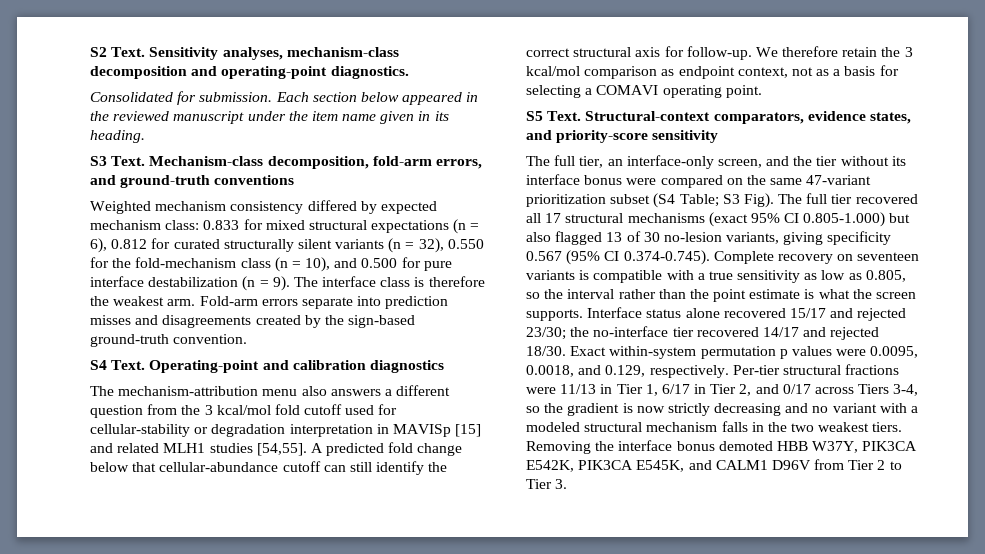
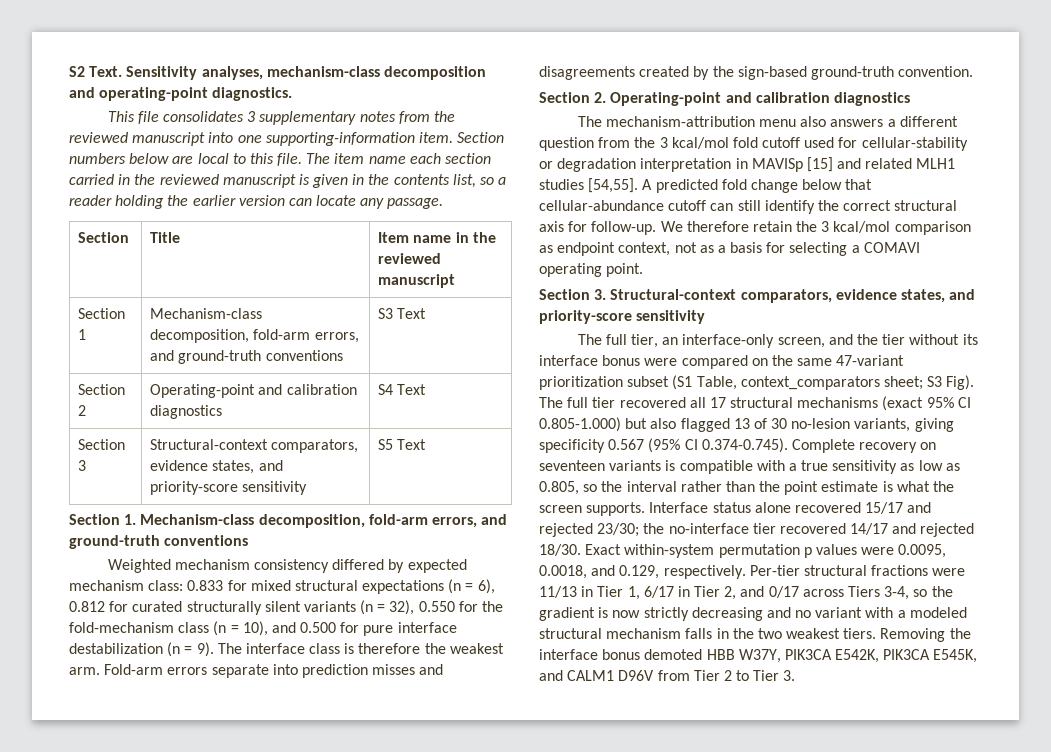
[90,91,479,105] [90,111,449,124] [90,130,145,143] [90,156,146,166] Consolidated for submission. Each section below appeared in the reviewed manuscript under the item name given in its heading. // S3 Text. -> [107,111,456,125] [69,132,505,146] [69,153,492,166] [69,174,507,188] [69,195,444,209] [78,232,130,243] [150,232,181,243] [378,232,496,243] [378,253,442,264] [378,274,456,288] [78,308,126,319] [78,329,87,340] [150,308,263,319] [150,329,359,343] [150,350,343,364] [378,308,427,319] [78,384,126,395] [78,405,87,416] [150,384,357,398] [150,405,223,419] [378,384,427,395] [78,439,126,450] [78,460,87,471] [150,439,359,453] [150,460,283,474] [150,481,308,495] [378,439,427,450] [69,514,137,525] This file consolidates 3 supplementary notes from the reviewed manuscript into one supporting-information item. Section numbers below are local to this file. The item name each section carried in the reviewed manuscript is given in the contents list, so a reader holding the earlier version can locate any passage. // Section | Title | Item name in the reviewed manuscript // Section 1 | Mechanism-class decomposition, fold-arm errors, and ground-truth conventions | S3 Text // Section 2 | Operating-point and calibration diagnostics | S4 Text // Section 3 | Structural-context comparators, evidence states, and priority-score sensitivity | S5 Text // Section 1.
[90,360,146,370] S4 Text. -> [539,92,607,103] Section 2.
[526,111,582,121] S5 Text. -> [539,289,607,300] Section 3.
[653,193,719,208] (S4 Table; -> [672,375,923,390] (S1 Table, context_comparators sheet;

